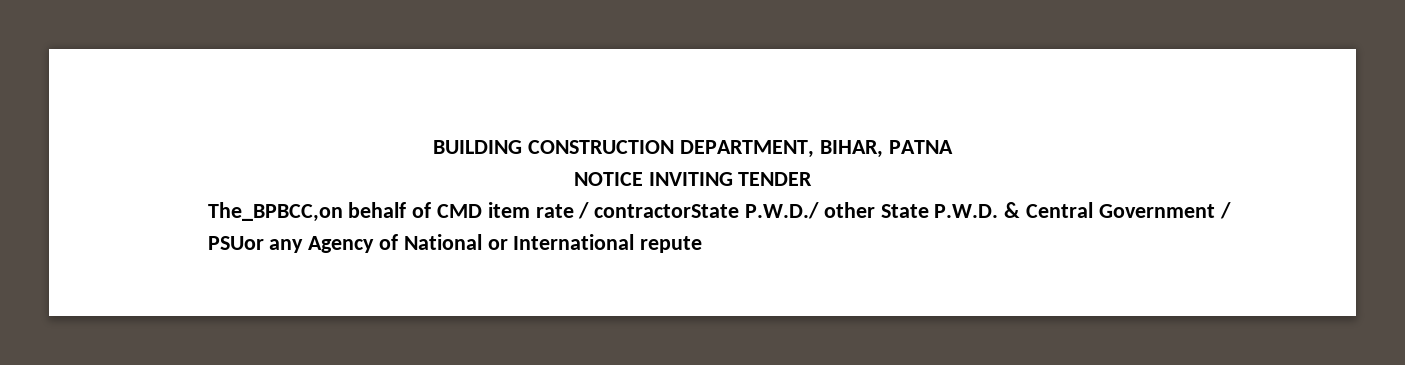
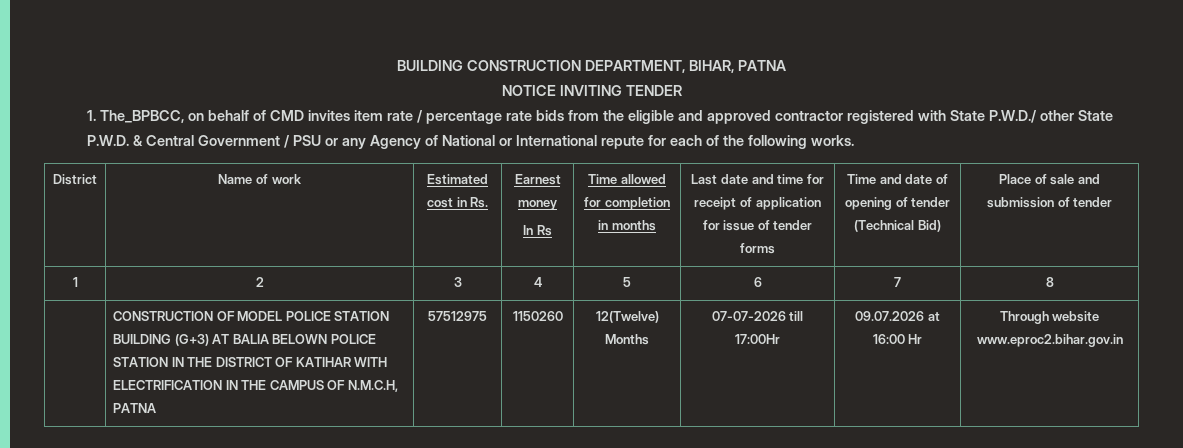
[207,202,343,222] The_BPBCC,on -> [86,110,204,123] 1. The_BPBCC, on
(482, 211) none -> [307,110,350,121] invites
[594,204,740,218] contractorState -> [425,110,985,124] percentage rate bids from the eligible and approved contractor registered with State
[207,236,264,250] PSUor -> [292,135,338,146] PSU or
(703, 244) none -> [647,135,854,149] [53,174,97,185] [218,174,302,184] [426,174,488,185] [426,197,489,208] [514,174,561,185] [518,200,557,210] [523,225,552,236] [588,174,666,184] [584,197,670,210] [598,220,656,231] [691,174,824,185] [694,197,821,210] [702,220,813,231] [740,243,775,254] [847,174,948,184] [844,197,951,210] [854,220,941,232] [999,174,1100,185] [986,197,1113,208] [72,277,78,287] [255,277,264,287] [453,277,462,287] [533,277,542,287] [623,277,631,287] [753,277,762,287] [894,277,901,287] [1045,277,1054,287] [113,311,390,321] [113,334,376,346] [113,357,388,367] [113,380,398,392] [113,403,157,413] [427,311,487,321] [512,311,563,321] [595,311,659,323] [605,334,649,345] [711,311,804,321] [735,334,780,344] [855,311,940,321] [872,334,923,344] [999,311,1100,324] [976,334,1123,347] for each of the following works. // District | Name of work | Estimated cost in Rs. | Earnest money // In Rs | Time allowed for completion in months | Last date and time for receipt of application for issue of tender forms | Time and date of opening of tender (Technical Bid) | Place of sale and submission of tender // 1 | 2 | 3 | 4 | 5 | 6 | 7 | 8 // | CONSTRUCTION OF MODEL POLICE STATION BUILDING (G+3) AT BALIA BELOWN POLICE STATION IN THE DISTRICT OF KATIHAR WITH ELECTRIFICATION IN THE CAMPUS OF N.M.C.H, PATNA | 57512975 | 1150260 | 12(Twelve) Months | 07-07-2026 till 17:00Hr | 09.07.2026 at 16:00 Hr | Through website www.eproc2.bihar.gov.in

